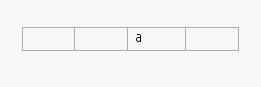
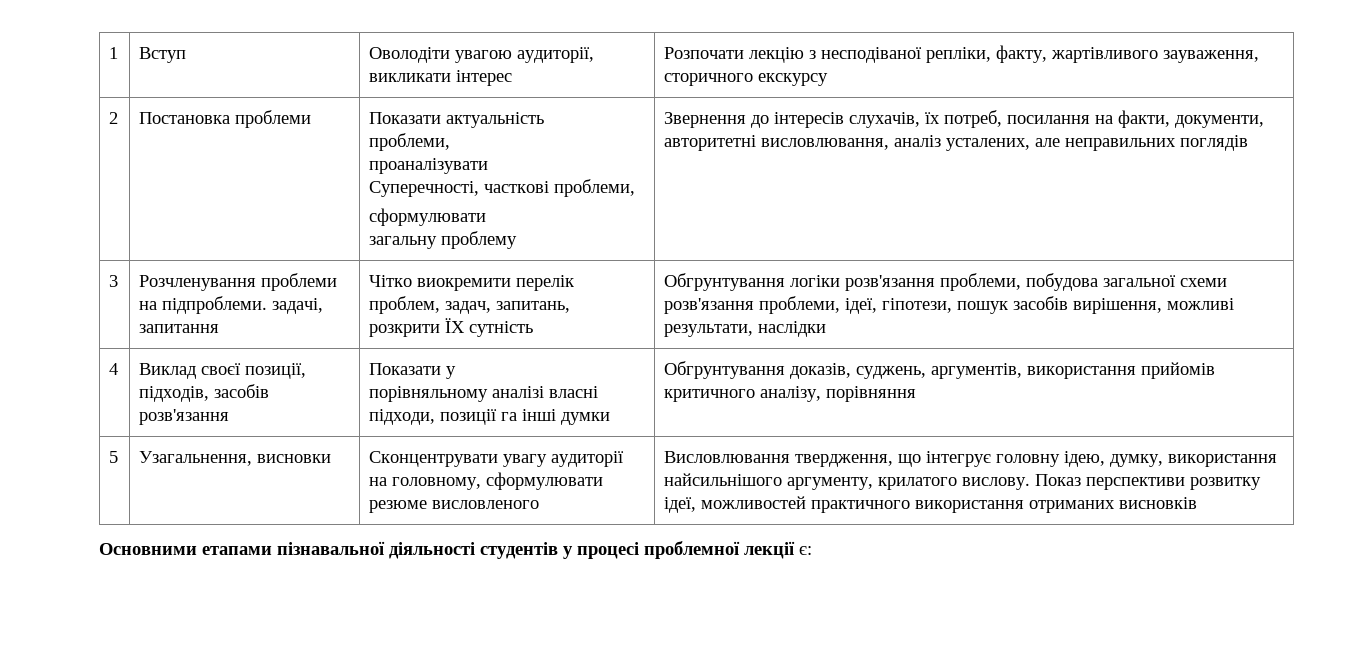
[134,34,142,42] | | а | -> [109,47,119,59] [139,47,187,63] [369,47,595,63] [369,70,513,86] [664,45,1260,63] [664,73,829,86] [109,112,119,124] [139,110,312,128] [369,112,545,128] [369,133,451,151] [369,158,489,174] [369,179,636,197] [369,208,487,226] [369,231,518,249] [664,110,1265,128] [664,135,1249,151] [109,275,119,287] [139,273,338,291] [139,296,324,314] [139,324,220,333] [369,275,575,291] [369,296,571,314] [369,318,534,337] [664,273,1228,291] [664,296,1235,314] [664,321,827,337] [109,363,119,375] [139,363,307,379] [139,384,270,402] [139,409,230,425] [369,363,457,379] [369,386,599,402] [369,409,611,425] [664,361,1216,379] [664,386,917,402] [109,451,119,463] [139,451,332,466] [369,451,625,467] [369,472,604,490] [369,500,540,513] [664,451,1278,467] [664,473,1262,490] [664,496,1198,513] [99,541,812,559] 1 | Вступ | Оволодіти увагою аудиторії, викликати інтерес | Розпочати лекцію з несподіваної репліки, факту, жартівливого зауваження, сторичного екскурсу // 2 | Постановка проблеми | Показати актуальність // проблеми, // проаналізувати // Суперечності, часткові проблеми, // сформулювати // загальну проблему | Звернення до інтересів слухачів, їх потреб, посилання на факти, документи, авторитетні висловлювання, аналіз усталених, але неправильних поглядів // 3 | Розчленування проблеми на підпроблеми. задачі, запитання | Чітко виокремити перелік проблем, задач, запитань, розкрити ЇХ сутність | Обгрунтування логіки розв'язання проблеми, побудова загальної схеми розв'язання проблеми, ідеї, гіпотези, пошук засобів вирішення, можливі результати, наслідки // 4 | Виклад своєї позиції, підходів, засобів розв'язання | Показати у // порівняльному аналізі власні підходи, позиції га інші думки | Обгрунтування доказів, суджень, аргументів, використання прийомів критичного аналізу, порівняння // 5 | Узагальнення, висновки | Сконцентрувати увагу аудиторії на головному, сформулювати резюме висловленого | Висловлювання твердження, що інтегрує головну ідею, думку, використання найсильнішого аргументу, крилатого вислову. Показ перспективи розвитку ідеї, можливостей практичного використання отриманих висновків // Основними етапами пізнавальної діяльності студентів у процесі проблемної лекції є:

